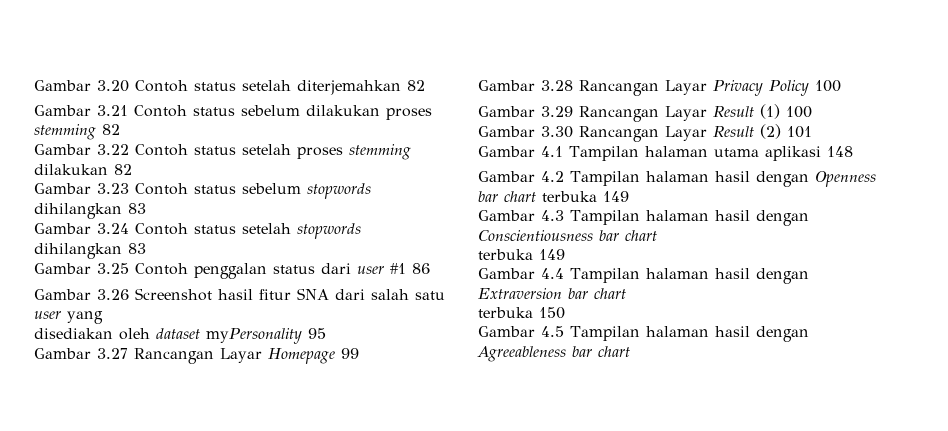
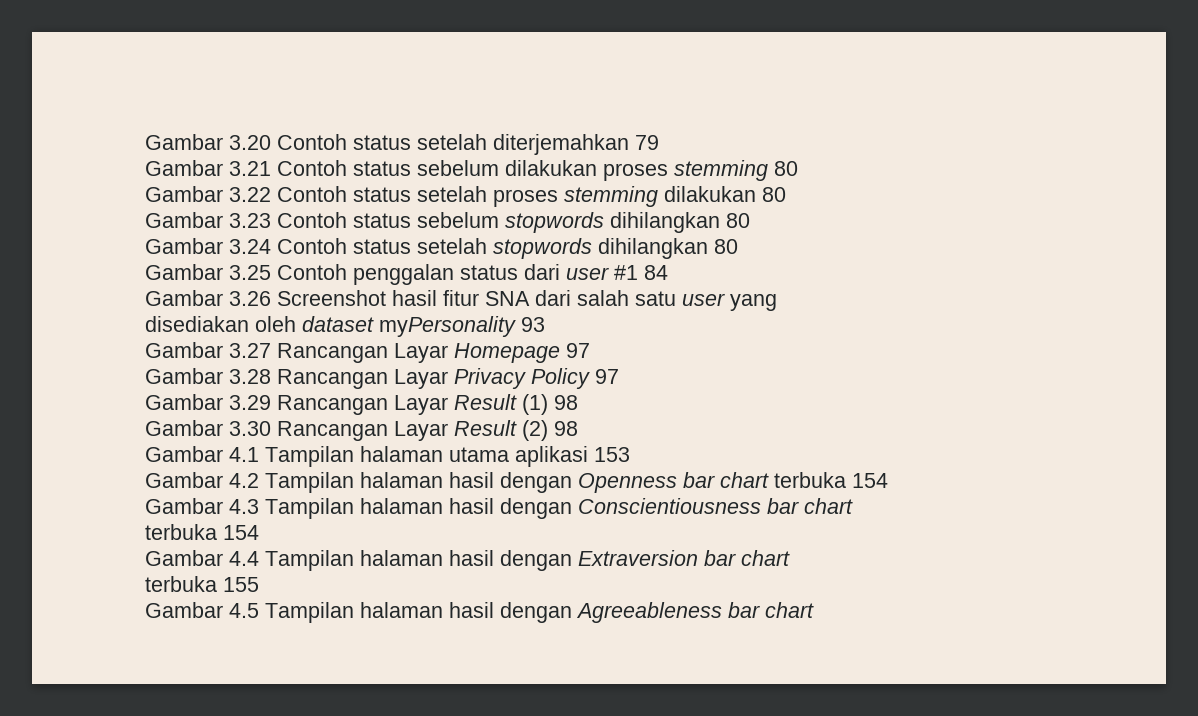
[407,80,425,91] 82 -> [635,135,659,150] 79
[102,124,120,135] 82 -> [774,161,798,176] 80
[114,164,132,175] 82 -> [762,187,786,202] 80
[128,203,146,214] 83 -> [726,213,750,228] 80
[128,243,146,254] 83 -> [714,239,738,254] 80
[412,263,430,274] 86 -> [644,265,668,280] 84
[308,328,326,339] 95 -> [521,317,545,332] 93
[341,348,359,359] 99 -> [566,343,590,358] 97
[815,80,841,92] 100 -> [595,369,619,384] 97
[786,106,812,118] 100 -> [554,395,578,410] 98
[787,126,812,138] 101 -> [554,421,578,436] 98
[826,146,853,157] 148 -> [594,447,630,462] 153
[603,191,629,202] 149 -> [852,473,888,488] 154
[539,249,565,260] 149 -> [223,525,259,540] 154
[539,307,565,319] 150 -> [223,577,259,592] 155

